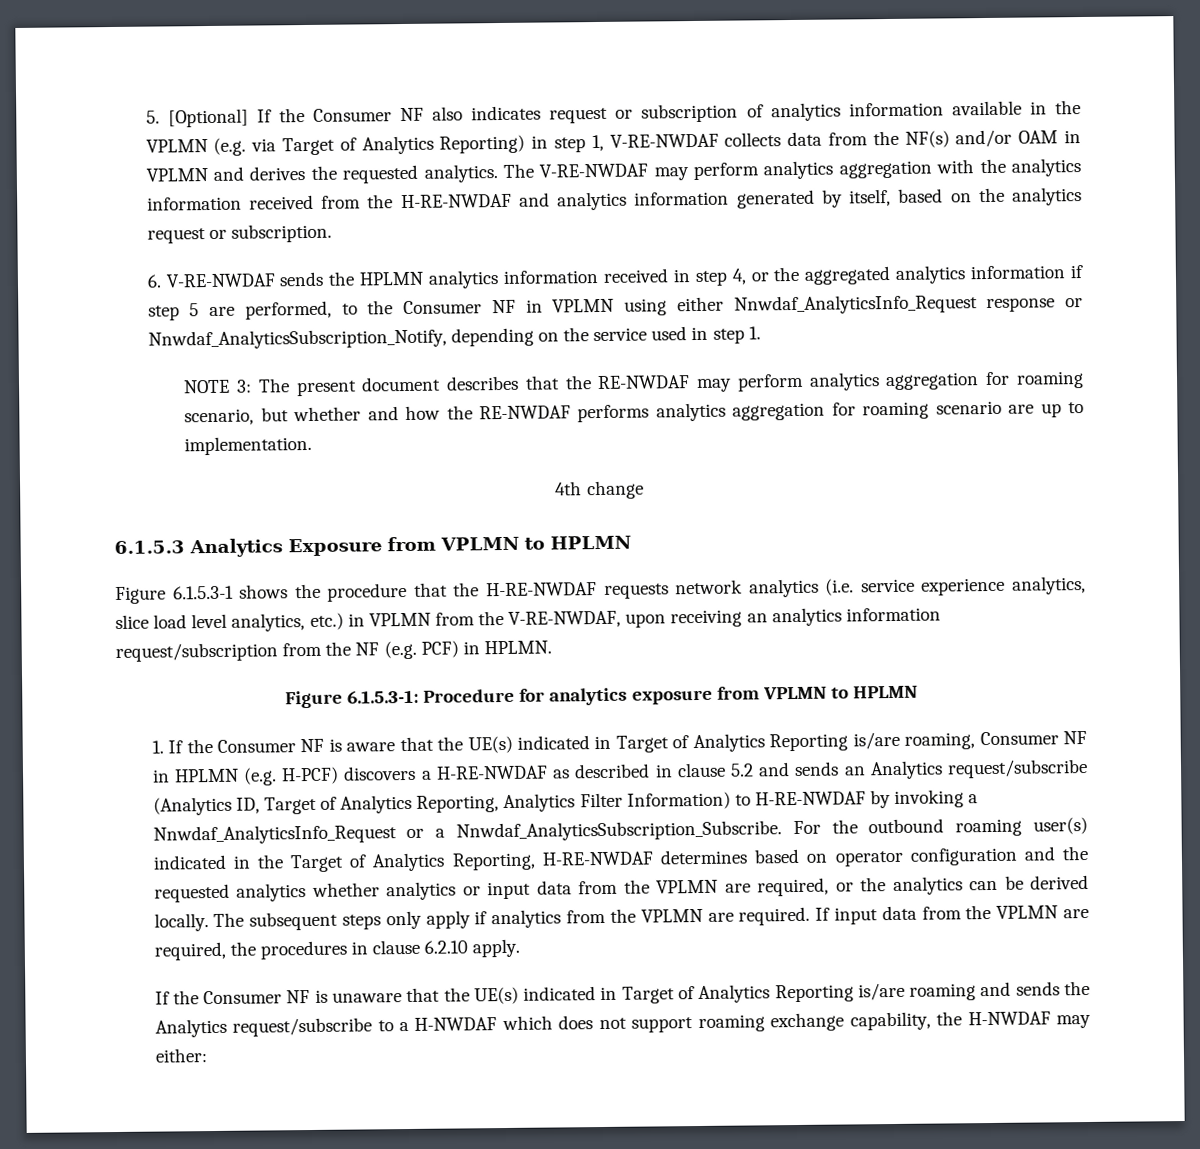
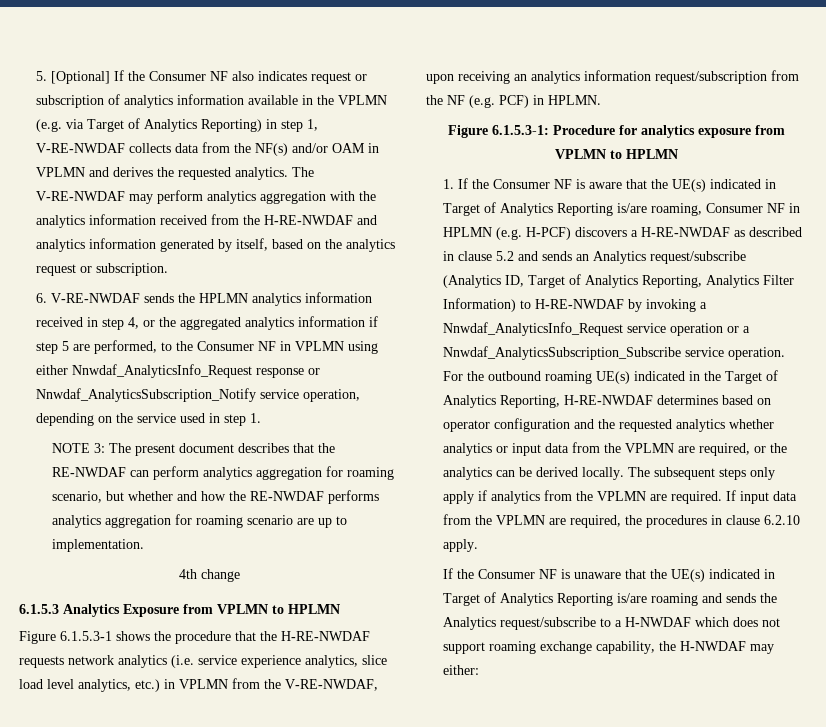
[147,328,447,350] Nnwdaf_AnalyticsSubscription_Notify, -> [35,388,360,402] Nnwdaf_AnalyticsSubscription_Notify service operation,
[696,378,733,392] may -> [129,470,149,477] can
[406,820,783,842] or a Nnwdaf_AnalyticsSubscription_Subscribe. -> [626,323,750,336] [442,346,785,360] service operation or a Nnwdaf_AnalyticsSubscription_Subscribe service operation.
[1033,816,1089,835] user(s) -> [595,371,630,384] UE(s)

